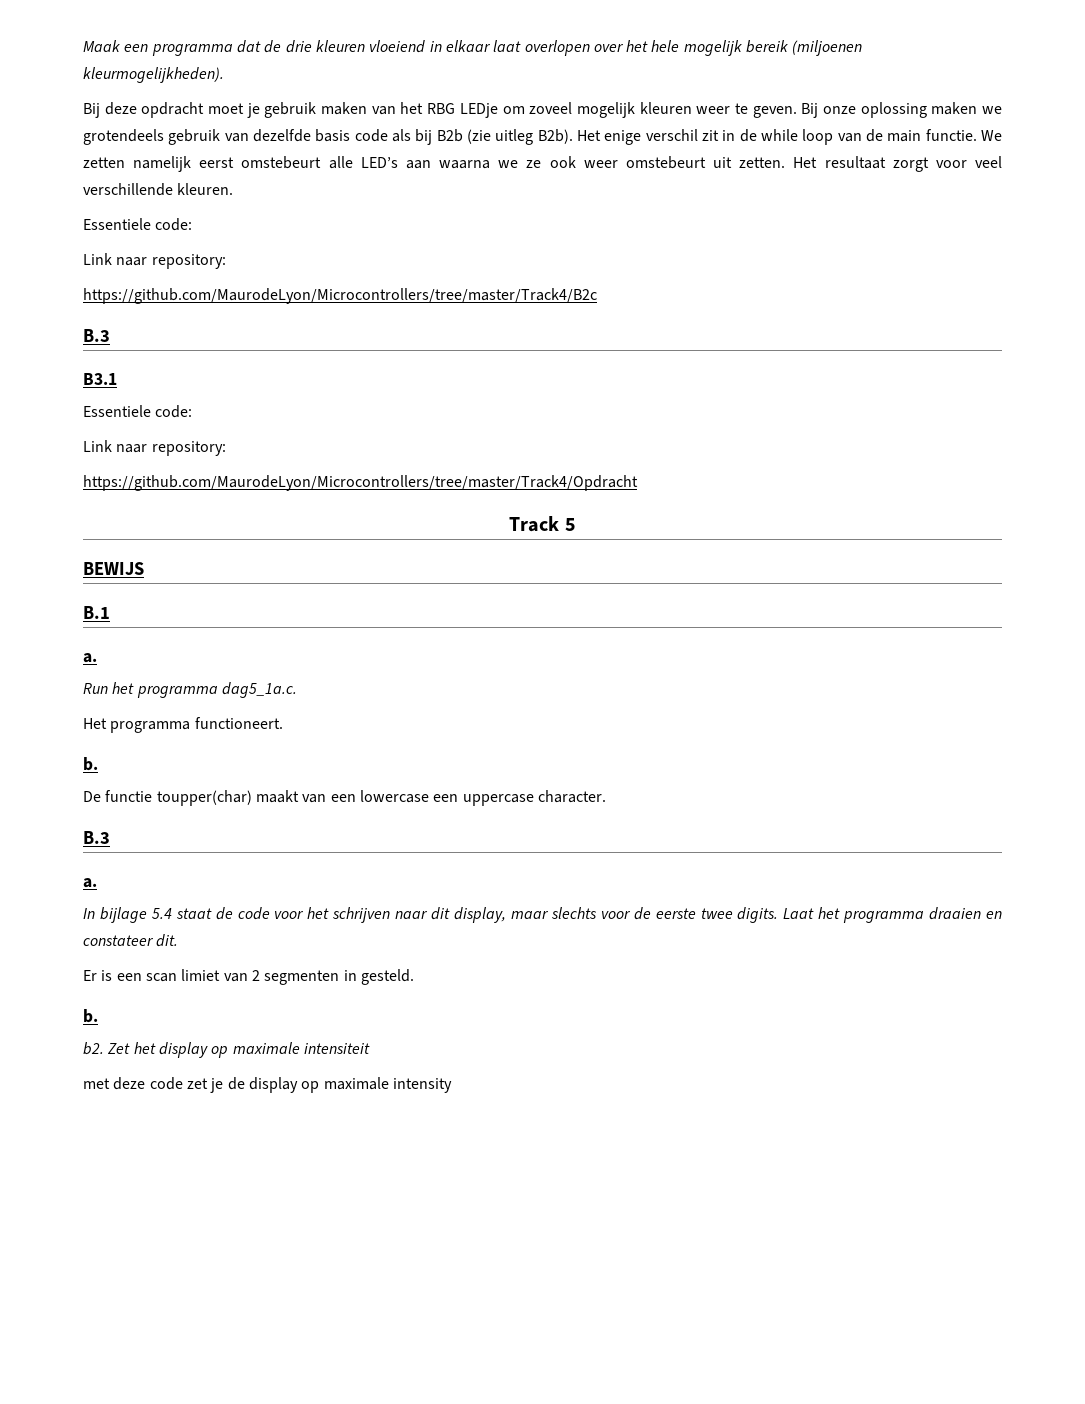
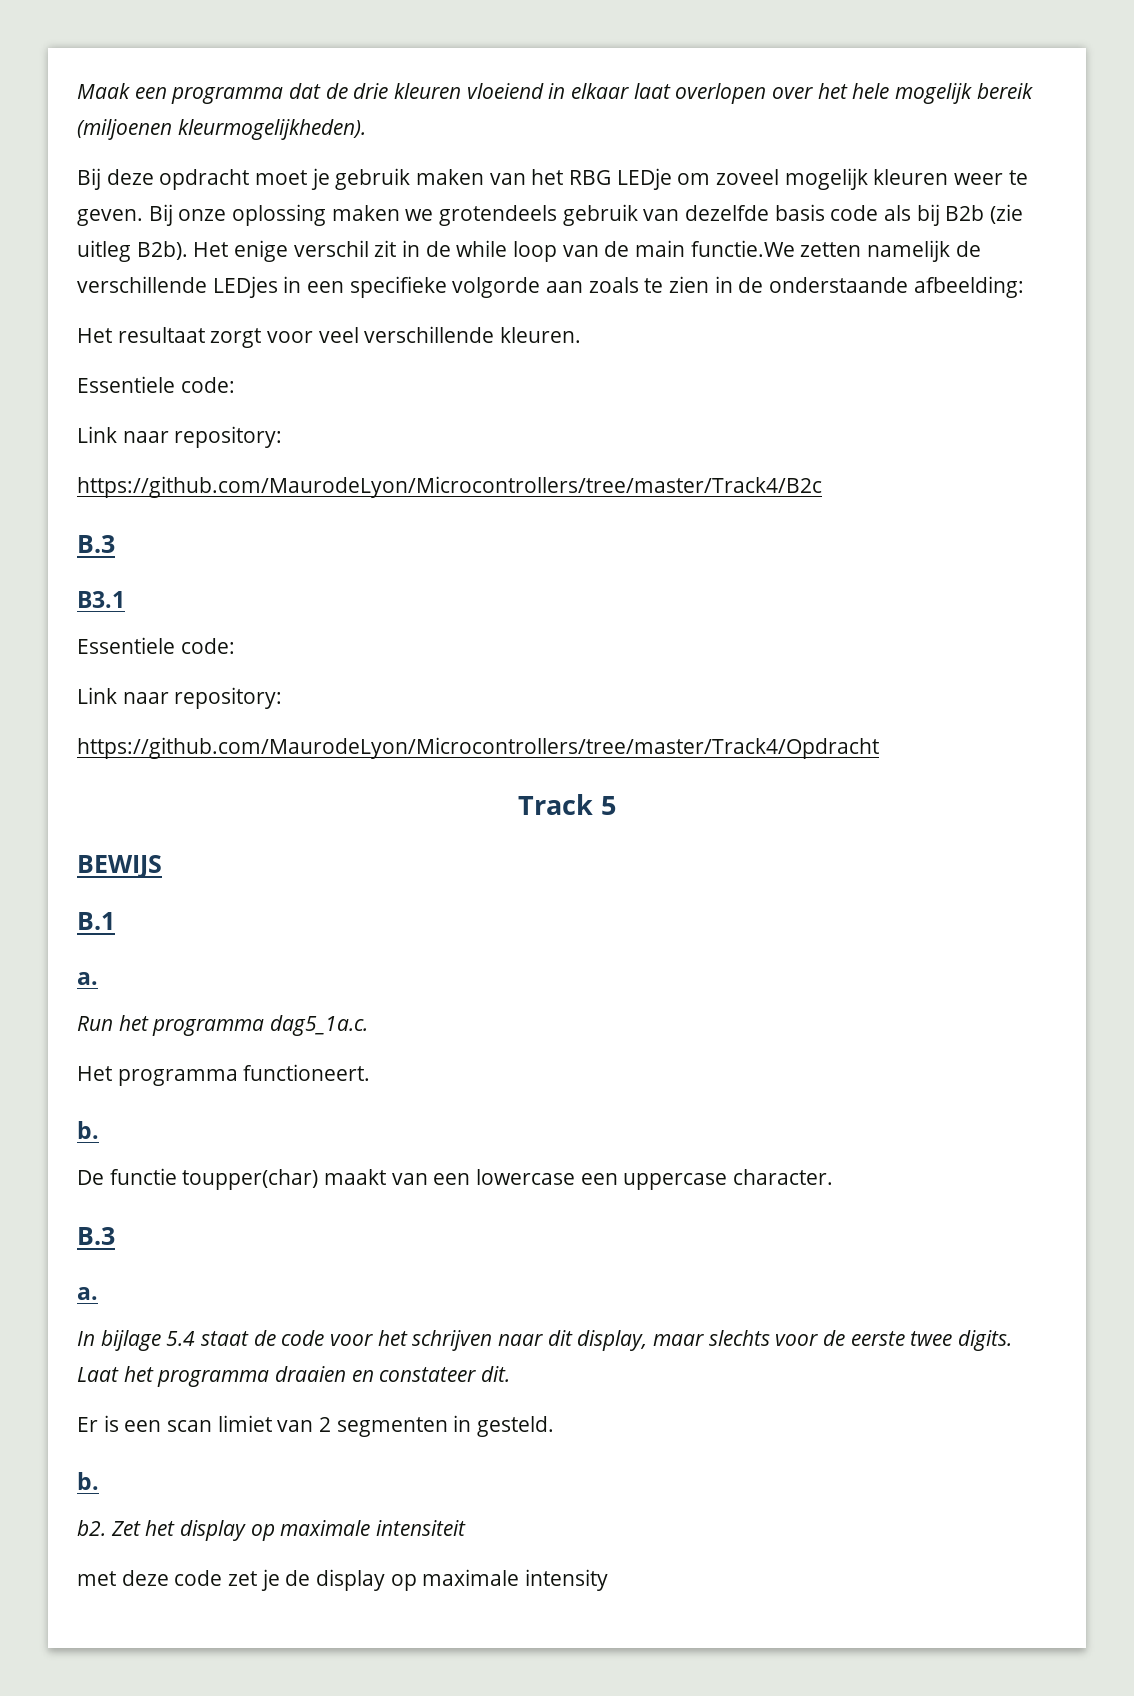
[925,129,1003,141] [83,156,786,172] functie. We zetten namelijk eerst omstebeurt alle LED’s aan waarna we ze ook weer omstebeurt uit zetten. -> [690,240,981,262] [77,276,1024,298] functie.We zetten namelijk de verschillende LEDjes in een specifieke volgorde aan zoals te zien in de onderstaande afbeelding: //

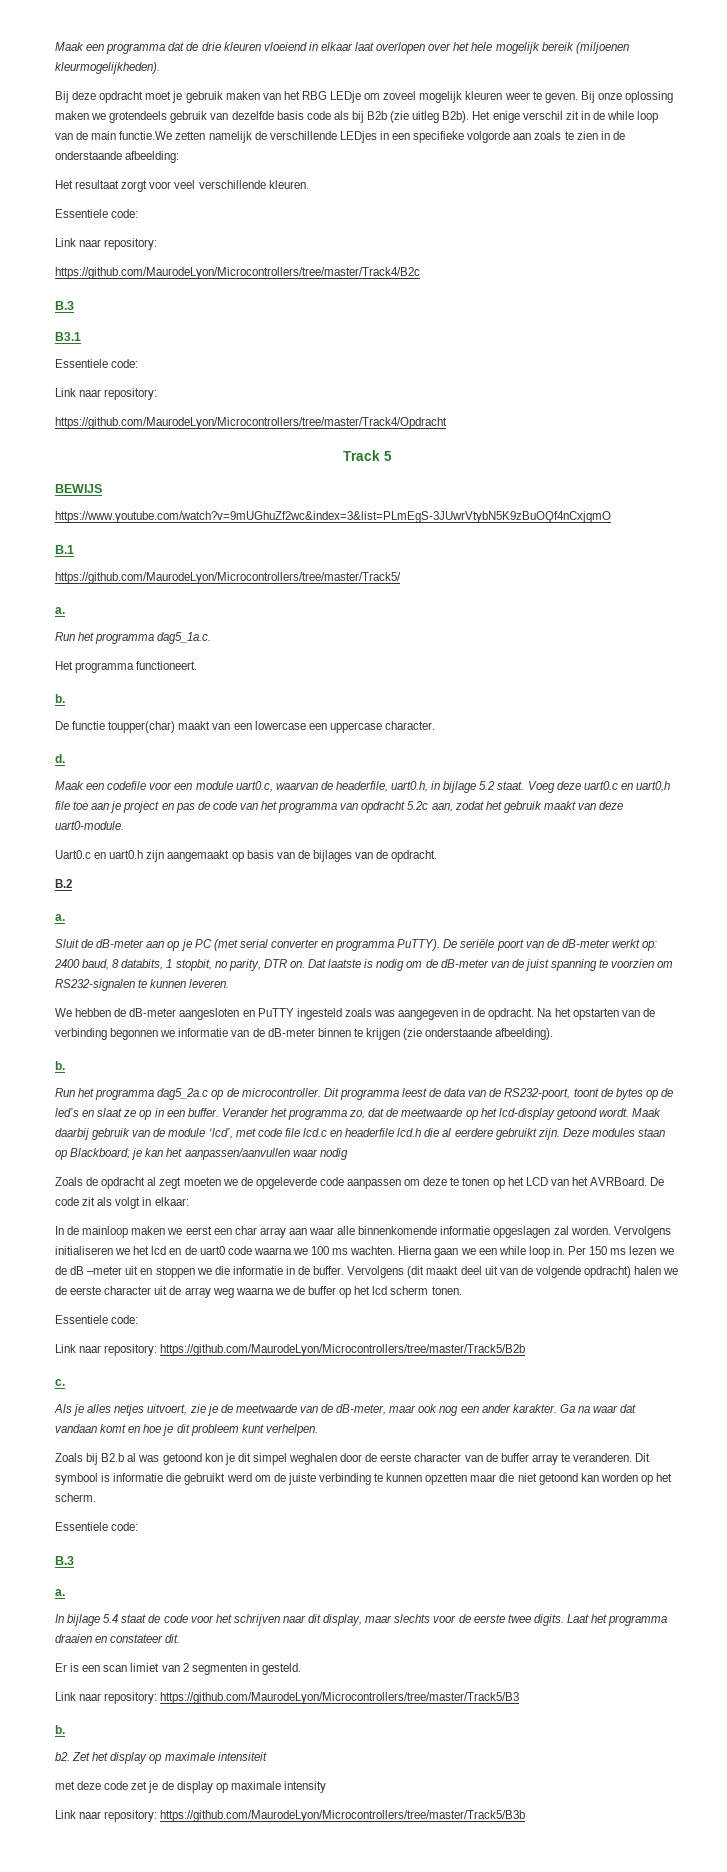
(162, 866) none -> [55,511,611,523] // https://www.youtube.com/watch?v=9mUGhuZf2wc&index=3&list=PLmEgS-3JUwrVtybN5K9zBuOQf4nCxjqmO
(115, 921) none -> [55,572,401,584] // https://github.com/MaurodeLyon/Microcontrollers/tree/master/Track5/
(834, 1177) none -> [55,754,65,763] [55,781,670,793] [55,801,624,813] [55,821,124,830] [55,850,438,862] [55,879,72,888] [55,914,65,921] [55,939,658,951] [54,959,674,971] [55,979,230,991] [55,1008,655,1020] [55,1028,554,1040] [55,1061,65,1070] [55,1088,673,1100] [55,1108,662,1120] [55,1128,666,1140] [55,1148,348,1160] [55,1177,665,1189] [55,1197,189,1209] [55,1226,671,1238] [55,1246,674,1258] [55,1266,679,1278] [55,1286,462,1298] [55,1315,139,1324] [55,1344,526,1356] [55,1379,65,1386] [54,1404,637,1416] [55,1424,318,1436] [55,1453,651,1465] [55,1473,673,1485] [55,1493,96,1502] [55,1522,139,1531] // d. // Maak een codefile voor een module uart0.c, waarvan de headerfile, uart0.h, in bijlage 5.2 staat. Voeg deze uart0.c en uart0,h file toe aan je project en pas de code van het programma van opdracht 5.2c aan, zodat het gebruik maakt van deze uart0-module. // Uart0.c en uart0.h zijn aangemaakt op basis van de bijlages van de opdracht. // B.2 // a. // Sluit de dB-meter aan op je PC (met serial converter en programma PuTTY). De seriële poort van de dB-meter werkt op: 2400 baud, 8 databits, 1 stopbit, no parity, DTR on. Dat laatste is nodig om de dB-meter van de juist spanning te voorzien om RS232-signalen te kunnen leveren. // We hebben de dB-meter aangesloten en PuTTY ingesteld zoals was aangegeven in de opdracht. Na het opstarten van de verbinding begonnen we informatie van de dB-meter binnen te krijgen (zie onderstaande afbeelding). // b. // Run het programma dag5_2a.c op de microcontroller. Dit programma leest de data van de RS232-poort, toont de bytes op de led’s en slaat ze op in een buffer. Verander het programma zo, dat de meetwaarde op het lcd-display getoond wordt. Maak daarbij gebruik van de module ‘lcd’, met code file lcd.c en headerfile lcd.h die al eerdere gebruikt zijn. Deze modules staan op Blackboard; je kan het aanpassen/aanvullen waar nodig // Zoals de opdracht al zegt moeten we de opgeleverde code aanpassen om deze te tonen op het LCD van het AVRBoard. De code zit als volgt in elkaar: // In de mainloop maken we eerst een char array aan waar alle binnenkomende informatie opgeslagen zal worden. Vervolgens initialiseren we het lcd en de uart0 code waarna we 100 ms wachten. Hierna gaan we een while loop in. Per 150 ms lezen we de dB –meter uit en stoppen we die informatie in de buffer. Vervolgens (dit maakt deel uit van de volgende opdracht) halen we de eerste character uit de array weg waarna we de buffer op het lcd scherm tonen. // Essentiele code: // Link naar repository: https://github.com/MaurodeLyon/Microcontrollers/tree/master/Track5/B2b // c. // Als je alles netjes uitvoert, zie je de meetwaarde van de dB-meter, maar ook nog een ander karakter. Ga na waar dat vandaan komt en hoe je dit probleem kunt verhelpen. // Zoals bij B2.b al was getoond kon je dit simpel weghalen door de eerste character van de buffer array te veranderen. Dit symbool is informatie die gebruikt werd om de juiste verbinding te kunnen opzetten maar die niet getoond kan worden op het scherm. // Essentiele code:
(555, 1426) none -> [55,1692,520,1704] // Link naar repository: https://github.com/MaurodeLyon/Microcontrollers/tree/master/Track5/B3
(609, 1580) none -> [55,1810,526,1822] // Link naar repository: https://github.com/MaurodeLyon/Microcontrollers/tree/master/Track5/B3b

